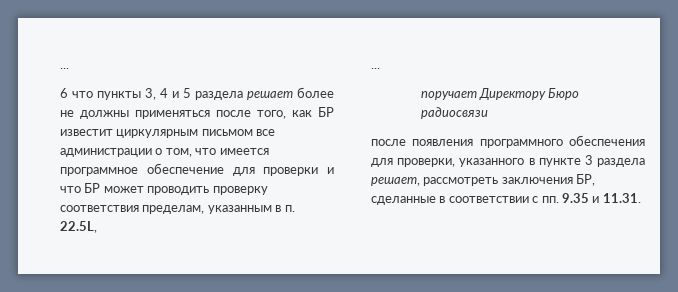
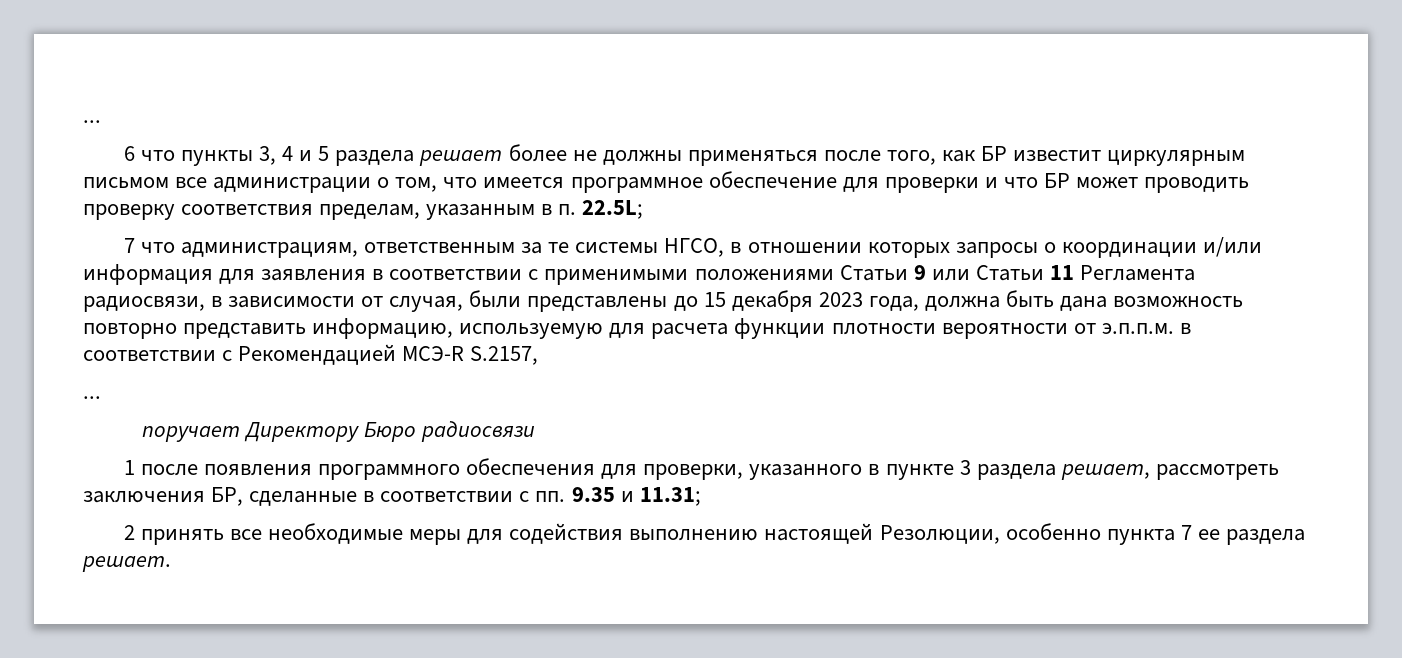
[60,221,97,233] 22.5L, -> [582,200,644,219] [123,237,1262,258] [83,264,1195,285] [83,290,1244,312] [83,318,1191,339] [83,344,539,365] 22.5L; // 7 что администрациям, ответственным за те системы НГСО, в отношении которых запросы о координации и/или информация для заявления в соответствии с применимыми положениями Статьи 9 или Статьи 11 Регламента радиосвязи, в зависимости от случая, были представлены до 15 декабря 2023 года, должна быть дана возможность повторно представить информацию, используемую для расчета функции плотности вероятности от э.п.п.м. в соответствии с Рекомендацией МСЭ-R S.2157,
(488, 113) none -> [123,460,135,475] 1
[602,193,641,203] 11.31. -> [639,487,701,506] [123,523,1305,545] [82,556,171,572] 11.31; // 2 принять все необходимые меры для содействия выполнению настоящей Резолюции, особенно пункта 7 ее раздела решает.

